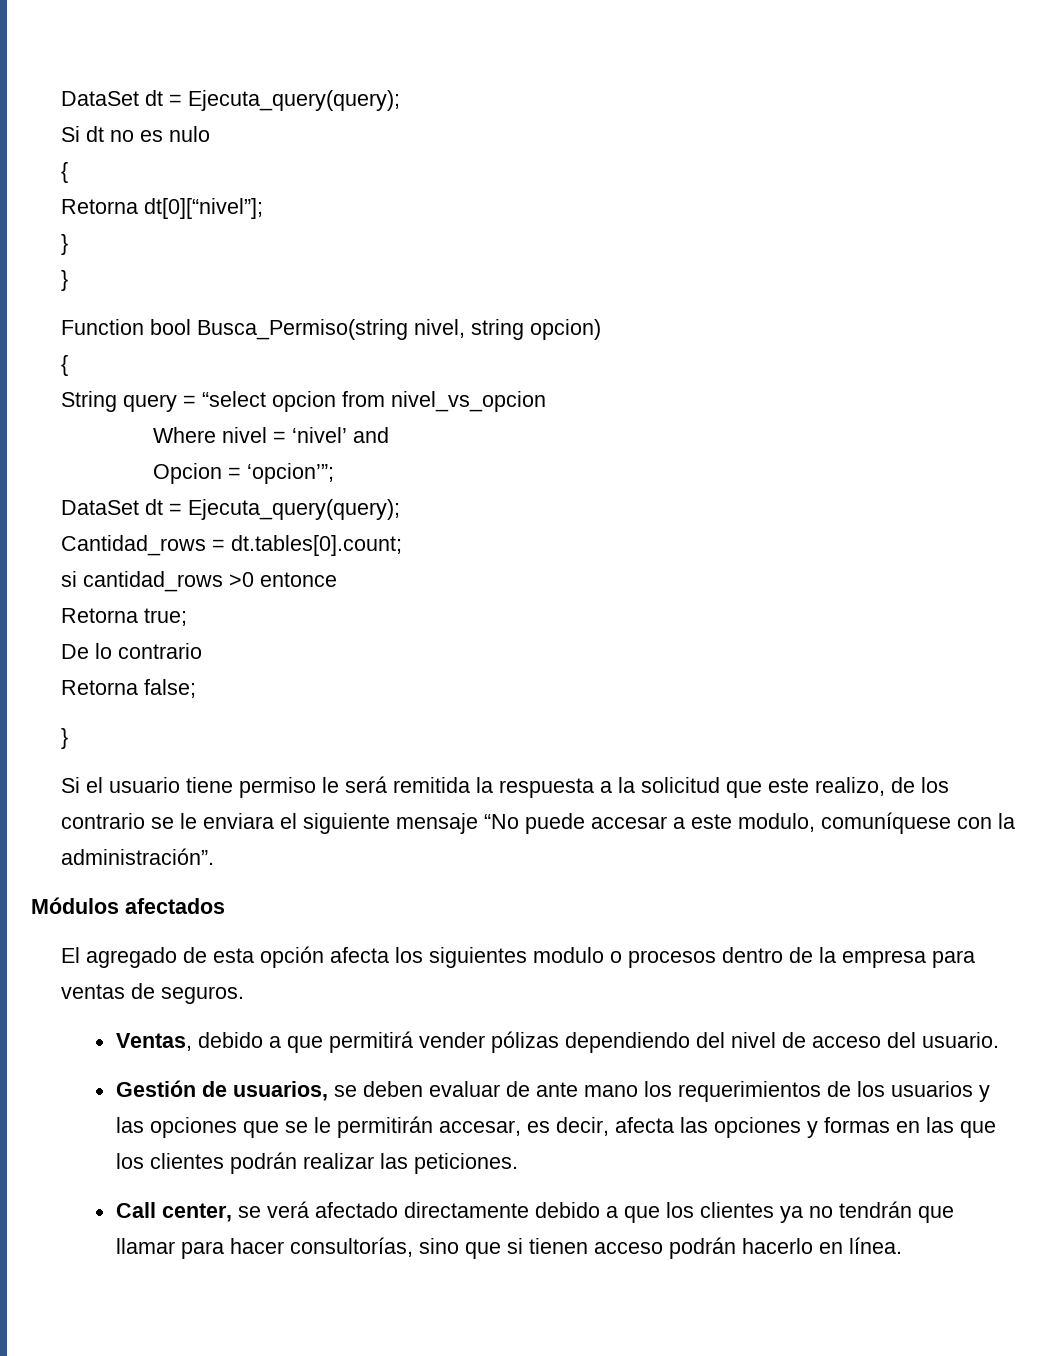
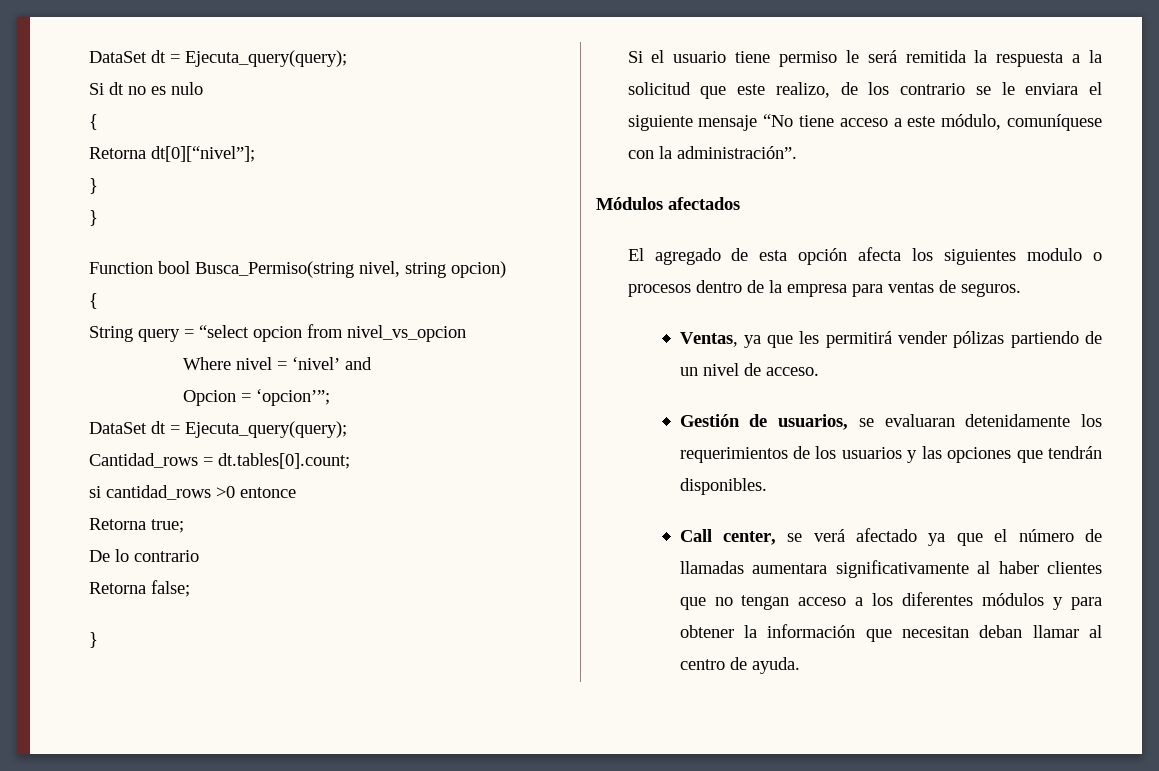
[525,813,668,834] puede accesar -> [799,115,888,127] tiene acceso
[738,813,816,832] modulo, -> [941,114,1002,130] módulo,
[197,1031,999,1053] debido a que permitirá vender pólizas dependiendo del nivel de acceso del usuario. -> [743,331,1102,348] [679,363,819,376] ya que les permitirá vender pólizas partiendo de un nivel de acceso.
[362,1081,638,1097] deben evaluar de ante mano -> [884,414,1071,427] evaluaran detenidamente
[284,1116,996,1138] [115,1152,518,1174] se le permitirán accesar, es decir, afecta las opciones y formas en las que los clientes podrán realizar las peticiones. -> [1048,446,1102,459] [679,478,767,495] tendrán disponibles.
[403,1201,954,1223] [115,1237,902,1259] directamente debido a que los clientes ya no tendrán que llamar para hacer consultorías, sino que si tienen acceso podrán hacerlo en línea. -> [928,529,1102,546] [679,560,1102,578] [679,592,1102,610] [679,624,1102,642] [679,657,800,674] ya que el número de llamadas aumentara significativamente al haber clientes que no tengan acceso a los diferentes módulos y para obtener la información que necesitan deban llamar al centro de ayuda.

